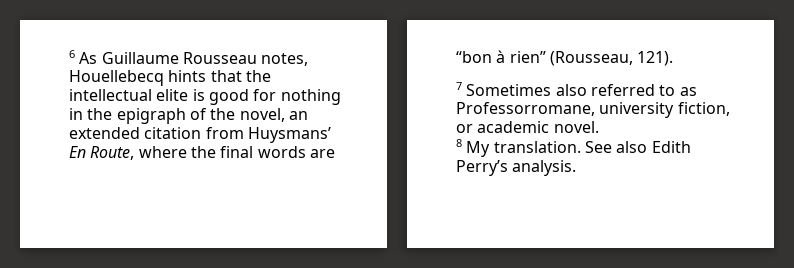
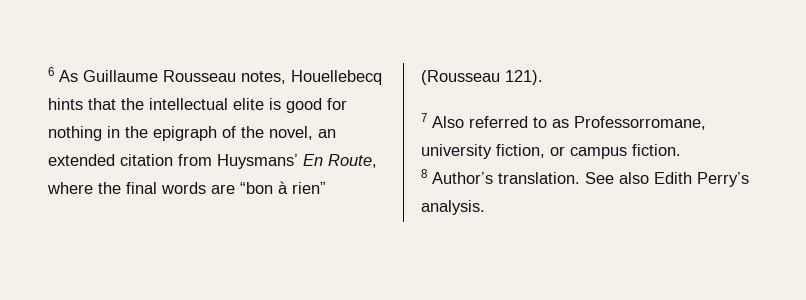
[549,51,633,66] (Rousseau, -> [421,70,500,85] (Rousseau
[466,84,587,96] Sometimes also -> [432,116,464,128] Also
[477,121,599,133] academic novel. -> [570,144,681,159] campus fiction.
[466,141,491,157] My -> [432,172,493,184] Author’s

